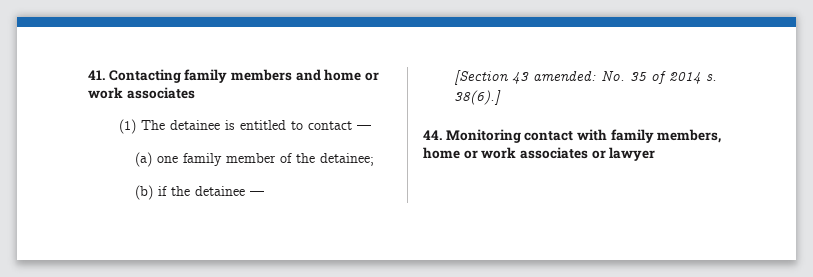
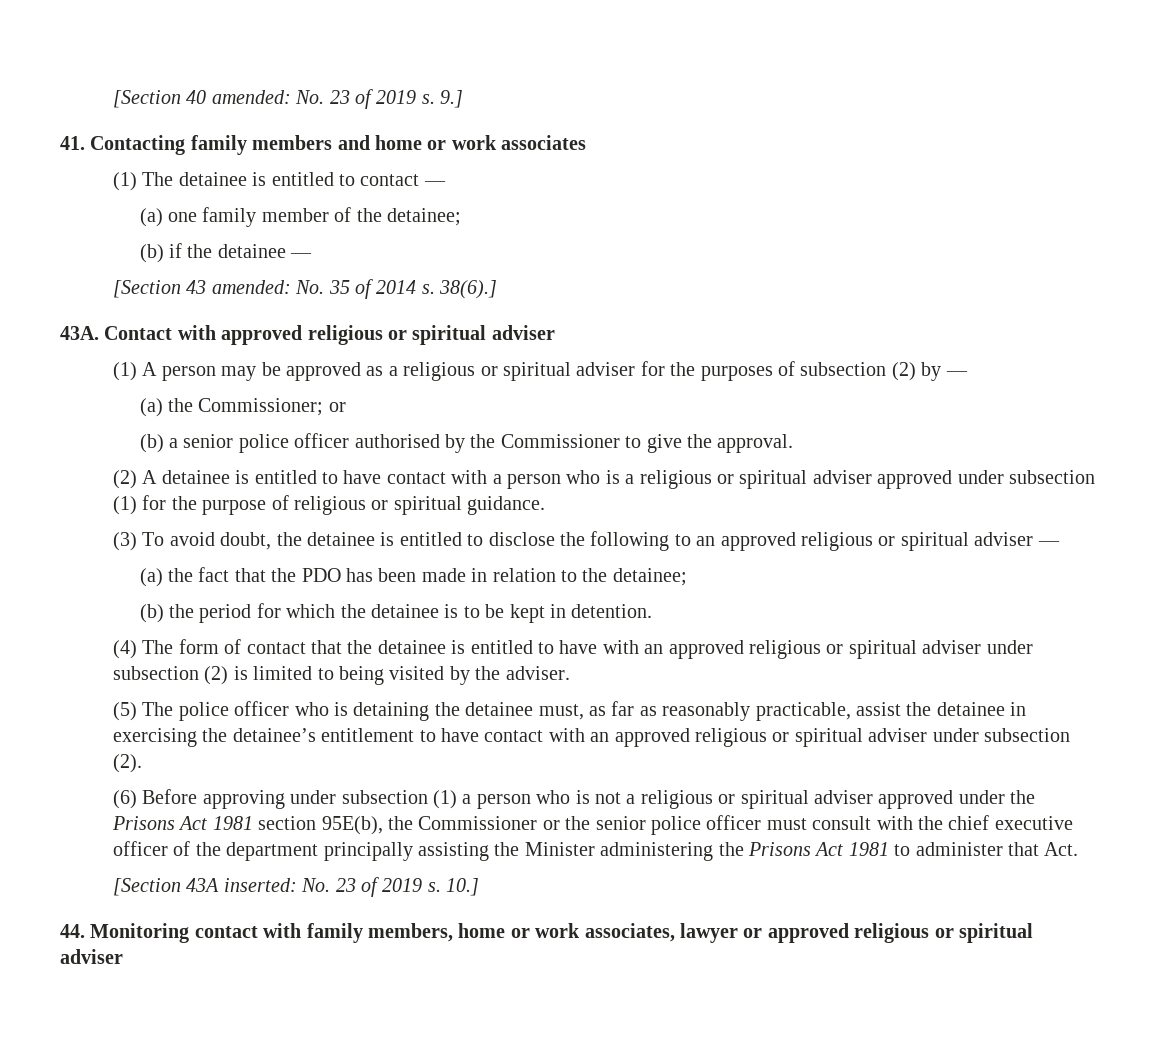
(88, 75) none -> [113,89,464,109] [Section 40 amended: No. 23 of 2019 s. 9.] //
(502, 97) none -> [60,325,555,345] [113,361,968,381] [139,398,346,417] [139,433,794,453] [113,470,1096,489] [113,495,546,515] [113,531,1060,551] [139,567,687,587] [139,603,653,623] [113,639,1033,659] [113,666,570,685] [113,701,1027,721] [113,728,1071,747] [113,754,143,773] [113,789,1036,809] [112,815,1073,835] [113,841,1079,861] [113,877,480,897] // 43A. Contact with approved religious or spiritual adviser // (1) A person may be approved as a religious or spiritual adviser for the purposes of subsection (2) by — // (a) the Commissioner; or // (b) a senior police officer authorised by the Commissioner to give the approval. // (2) A detainee is entitled to have contact with a person who is a religious or spiritual adviser approved under subsection (1) for the purpose of religious or spiritual guidance. // (3) To avoid doubt, the detainee is entitled to disclose the following to an approved religious or spiritual adviser — // (a) the fact that the PDO has been made in relation to the detainee; // (b) the period for which the detainee is to be kept in detention. // (4) The form of contact that the detainee is entitled to have with an approved religious or spiritual adviser under subsection (2) is limited to being visited by the adviser. // (5) The police officer who is detaining the detainee must, as far as reasonably practicable, assist the detainee in exercising the detainee’s entitlement to have contact with an approved religious or spiritual adviser under subsection (2). // (6) Before approving under subsection (1) a person who is not a religious or spiritual adviser approved under the Prisons Act 1981 section 95E(b), the Commissioner or the senior police officer must consult with the chief executive officer of the department principally assisting the Minister administering the Prisons Act 1981 to administer that Act. // [Section 43A inserted: No. 23 of 2019 s. 10.]
[519,147,656,161] associates or lawyer -> [584,923,1033,943] [60,949,123,964] associates, lawyer or approved religious or spiritual adviser

